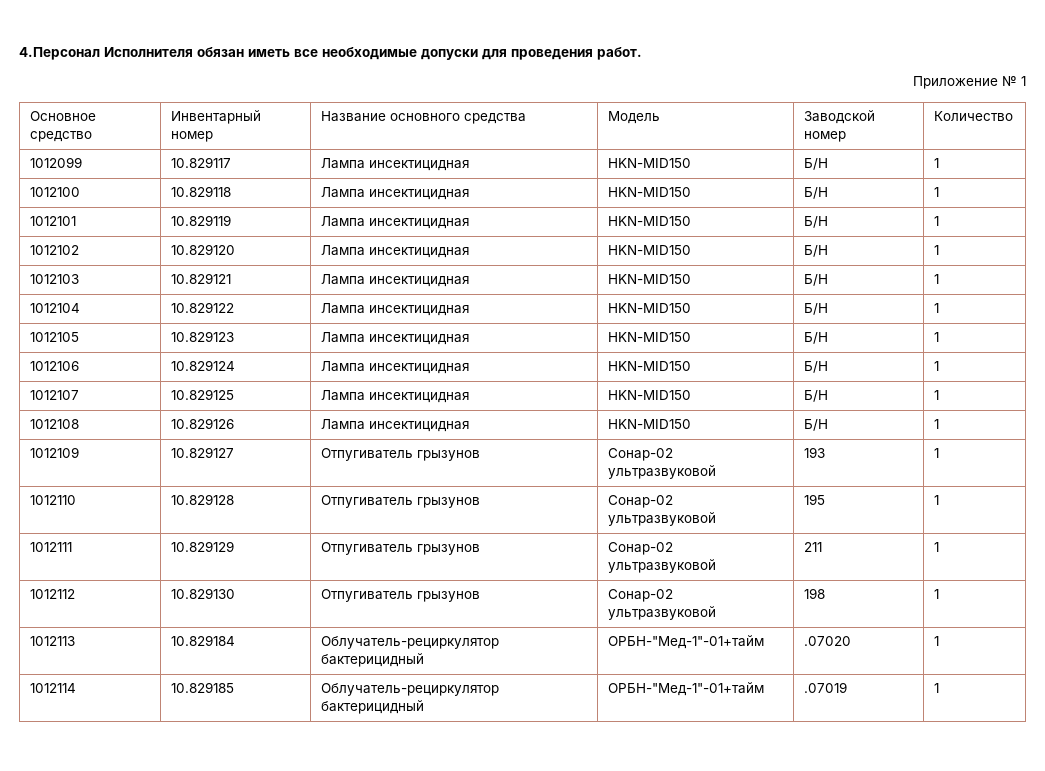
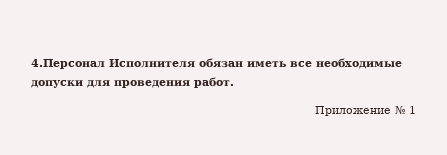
[29,111,96,121] [29,131,92,142] [170,110,261,124] [170,131,213,142] [320,111,526,124] [607,111,660,124] [803,110,875,124] [803,131,846,142] [933,111,1013,121] [29,157,82,168] [170,157,231,168] [320,158,469,171] [607,158,691,168] [803,158,828,170] [933,158,939,168] [29,187,80,197] [170,186,231,197] [320,187,469,200] [607,187,691,197] [803,187,828,199] [933,187,939,197] [29,216,76,226] [170,215,231,226] [320,216,469,229] [607,216,691,226] [803,216,828,228] [933,216,939,226] [29,245,79,255] [170,244,235,255] [320,245,469,258] [607,245,691,255] [803,245,828,257] [933,245,939,255] [29,274,79,284] [170,273,231,284] [320,274,469,287] [607,274,691,284] [803,274,828,286] [933,274,939,284] [29,303,80,313] [170,302,234,313] [320,303,469,316] [607,303,691,313] [803,303,828,315] [933,303,939,313] [29,332,79,342] [170,331,234,342] [320,332,469,345] [607,332,691,342] [803,332,828,344] [933,332,939,342] [29,361,79,371] [170,360,235,371] [320,361,469,374] [607,361,691,371] [803,361,828,373] [933,361,939,371] [29,390,79,400] [170,389,234,400] [320,390,469,403] [607,390,691,400] [803,390,828,402] [933,390,939,400] [29,419,79,429] [170,418,234,429] [320,419,469,432] [607,419,691,429] [803,419,828,431] [933,419,939,429] [29,447,79,458] [170,447,234,458] [320,448,480,461] [607,448,673,461] [607,465,716,479] [803,447,825,458] [933,448,939,458] [29,495,76,505] [170,494,234,505] [320,495,480,508] [607,495,673,508] [607,512,716,526] [803,494,825,505] [933,495,939,505] [29,542,72,552] [170,541,234,552] [320,542,480,555] [607,542,673,555] [607,559,716,573] [803,542,822,552] [933,542,939,552] [29,589,75,599] [170,588,235,599] [320,589,480,602] [607,589,673,602] [607,606,716,620] [803,588,825,599] [933,589,939,599] [29,636,75,646] [170,635,235,646] [320,636,499,649] [320,653,424,667] [607,635,764,649] [803,636,851,646] [933,636,939,646] [29,683,76,693] [170,682,234,693] [320,683,499,696] [320,700,424,714] [607,682,764,696] [803,682,847,693] [933,683,939,693] // Основное средство | Инвентарный номер | Название основного средства | Модель | Заводской номер | Количество // 1012099 | 10.829117 | Лампа инсектицидная | HKN-MID150 | Б/Н | 1 // 1012100 | 10.829118 | Лампа инсектицидная | HKN-MID150 | Б/Н | 1 // 1012101 | 10.829119 | Лампа инсектицидная | HKN-MID150 | Б/Н | 1 // 1012102 | 10.829120 | Лампа инсектицидная | HKN-MID150 | Б/Н | 1 // 1012103 | 10.829121 | Лампа инсектицидная | HKN-MID150 | Б/Н | 1 // 1012104 | 10.829122 | Лампа инсектицидная | HKN-MID150 | Б/Н | 1 // 1012105 | 10.829123 | Лампа инсектицидная | HKN-MID150 | Б/Н | 1 // 1012106 | 10.829124 | Лампа инсектицидная | HKN-MID150 | Б/Н | 1 // 1012107 | 10.829125 | Лампа инсектицидная | HKN-MID150 | Б/Н | 1 // 1012108 | 10.829126 | Лампа инсектицидная | HKN-MID150 | Б/Н | 1 // 1012109 | 10.829127 | Отпугиватель грызунов | Сонар-02 ультразвуковой | 193 | 1 // 1012110 | 10.829128 | Отпугиватель грызунов | Сонар-02 ультразвуковой | 195 | 1 // 1012111 | 10.829129 | Отпугиватель грызунов | Сонар-02 ультразвуковой | 211 | 1 // 1012112 | 10.829130 | Отпугиватель грызунов | Сонар-02 ультразвуковой | 198 | 1 // 1012113 | 10.829184 | Облучатель-рециркулятор бактерицидный | ОРБН-"Мед-1"-01+тайм | .07020 | 1 // 1012114 | 10.829185 | Облучатель-рециркулятор бактерицидный | ОРБН-"Мед-1"-01+тайм | .07019 | 1 -> (416, 110) none

